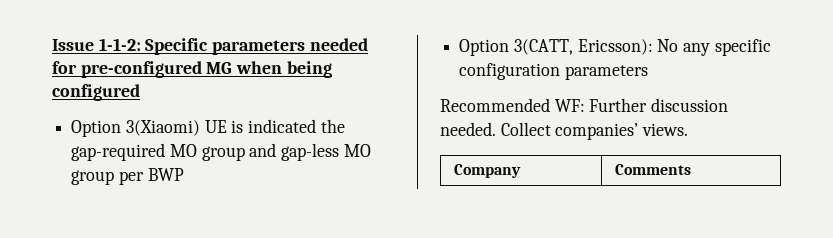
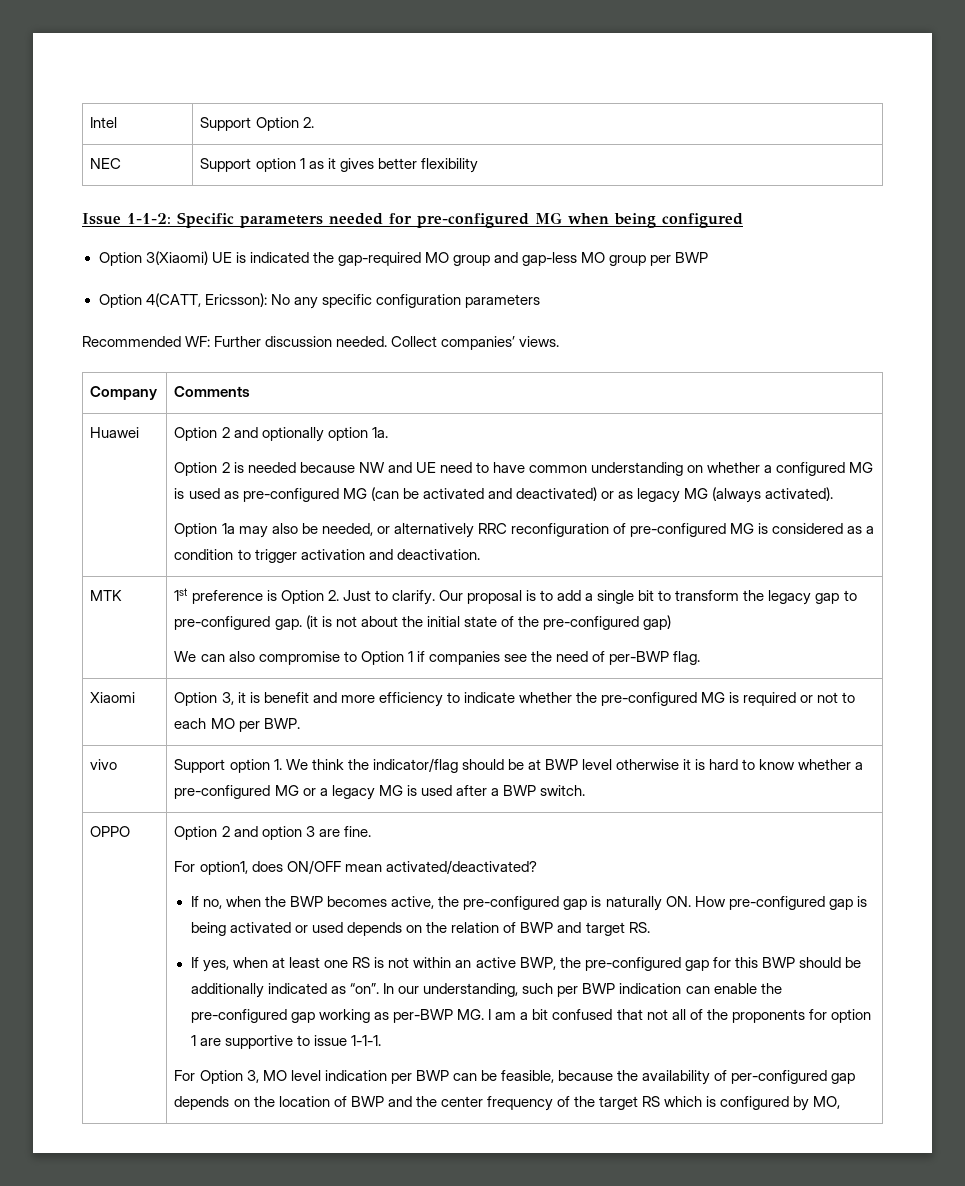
(52, 45) none -> [90,117,118,128] [200,117,314,131] [90,158,122,169] [200,158,478,173] Intel | Support Option 2. // NEC | Support option 1 as it gives better flexibility //
[513,39,573,55] 3(CATT, -> [145,293,201,307] 4(CATT,
(691, 169) none -> [90,427,140,438] [174,427,388,442] [174,462,874,476] [174,487,834,503] [174,523,875,538] [174,549,480,563] [90,590,123,601] [174,588,857,605] [174,615,672,630] [174,651,701,665] [90,692,136,703] [174,692,856,707] [174,718,300,732] [90,759,118,770] [174,758,864,773] [174,785,585,800] [90,826,131,837] [174,826,371,840] [174,860,537,875] [190,896,867,911] [190,922,650,936] [190,957,861,972] [190,983,782,998] [190,1009,871,1023] [190,1035,382,1049] [174,1070,856,1085] [174,1096,841,1111] // Huawei | Option 2 and optionally option 1a. // Option 2 is needed because NW and UE need to have common understanding on whether a configured MG is used as pre-configured MG (can be activated and deactivated) or as legacy MG (always activated). // Option 1a may also be needed, or alternatively RRC reconfiguration of pre-configured MG is considered as a condition to trigger activation and deactivation. // MTK | 1st preference is Option 2. Just to clarify. Our proposal is to add a single bit to transform the legacy gap to pre-configured gap. (it is not about the initial state of the pre-configured gap) // We can also compromise to Option 1 if companies see the need of per-BWP flag. // Xiaomi | Option 3, it is benefit and more efficiency to indicate whether the pre-configured MG is required or not to each MO per BWP. // vivo | Support option 1. We think the indicator/flag should be at BWP level otherwise it is hard to know whether a pre-configured MG or a legacy MG is used after a BWP switch. // OPPO | Option 2 and option 3 are fine. // For option1, does ON/OFF mean activated/deactivated? // If no, when the BWP becomes active, the pre-configured gap is naturally ON. How pre-configured gap is being activated or used depends on the relation of BWP and target RS. // If yes, when at least one RS is not within an active BWP, the pre-configured gap for this BWP should be additionally indicated as “on”. In our understanding, such per BWP indication can enable the pre-configured gap working as per-BWP MG. I am a bit confused that not all of the proponents for option 1 are supportive to issue 1-1-1. // For Option 3, MO level indication per BWP can be feasible, because the availability of per-configured gap depends on the location of BWP and the center frequency of the target RS which is configured by MO,

